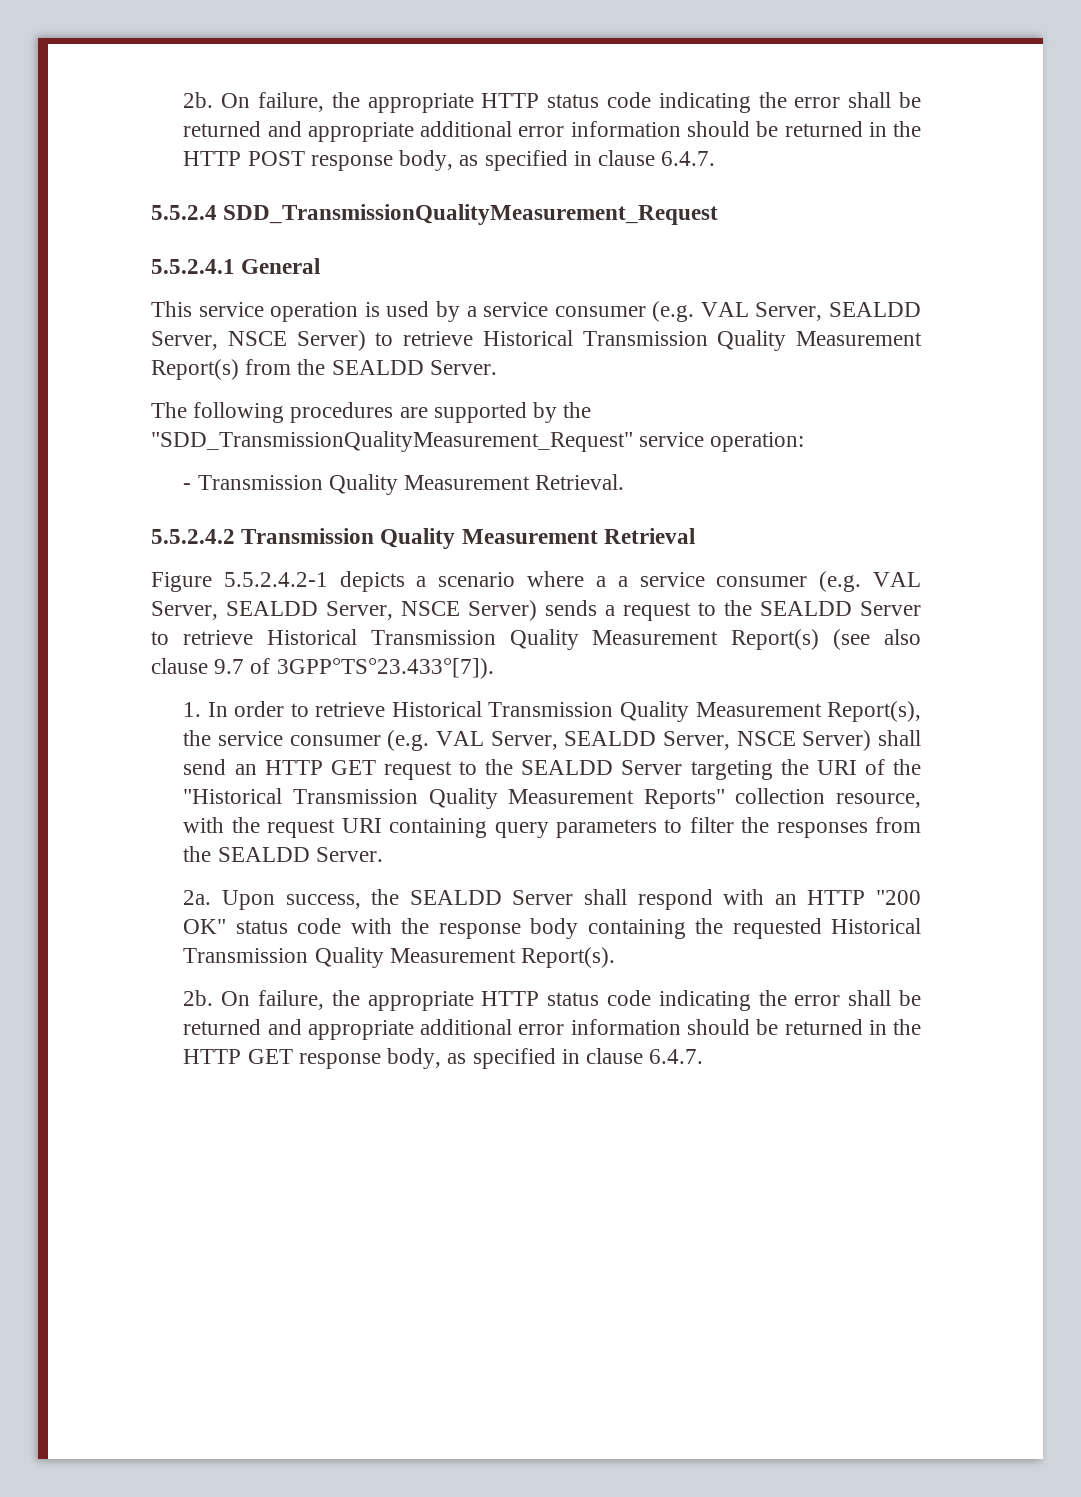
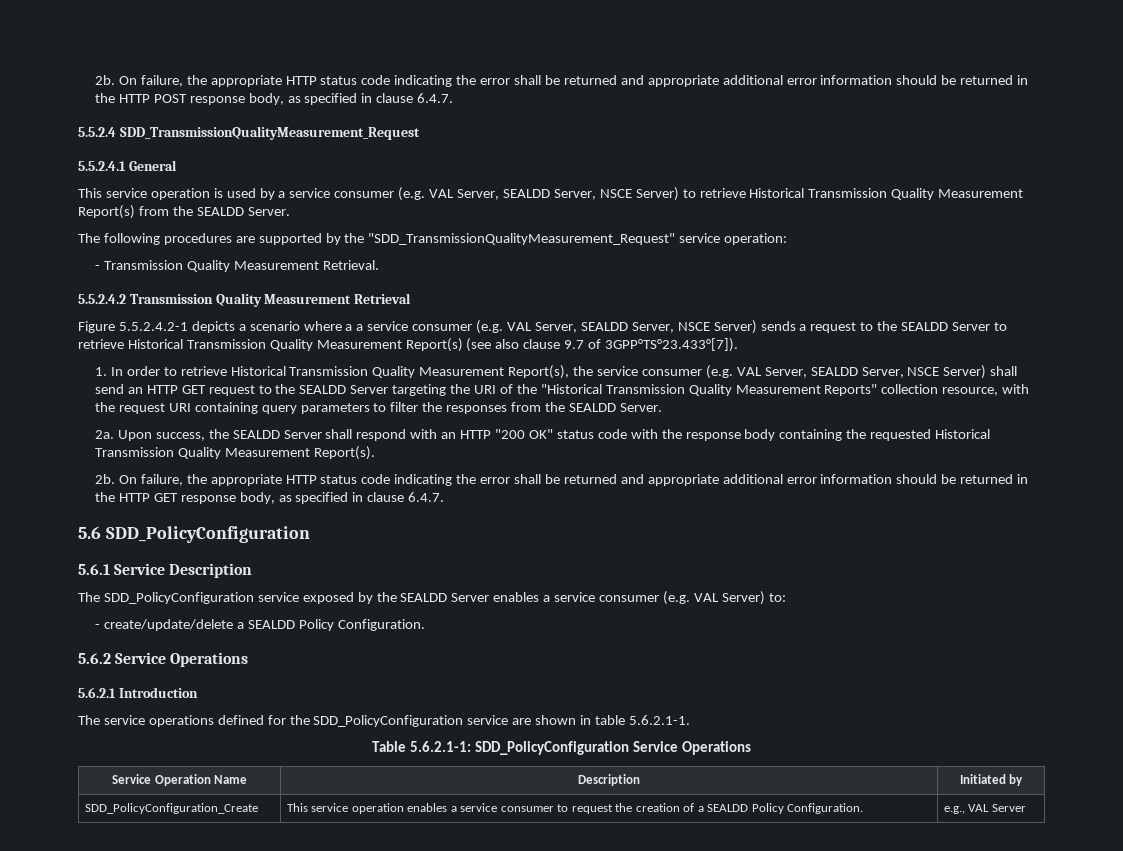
(704, 1056) none -> [78,526,310,543] [78,563,253,578] [78,591,786,605] [94,619,425,631] [78,652,249,667] [78,687,198,698] [78,715,690,727] [372,741,751,755] [111,774,248,786] [578,774,640,786] [959,774,1024,786] [84,803,258,814] [286,803,864,814] [943,804,1026,814] // 5.6 SDD_PolicyConfiguration // 5.6.1 Service Description // The SDD_PolicyConfiguration service exposed by the SEALDD Server enables a service consumer (e.g. VAL Server) to: // - create/update/delete a SEALDD Policy Configuration. // 5.6.2 Service Operations // 5.6.2.1 Introduction // The service operations defined for the SDD_PolicyConfiguration service are shown in table 5.6.2.1-1. // Table 5.6.2.1-1: SDD_PolicyConfiguration Service Operations // Service Operation Name | Description | Initiated by // SDD_PolicyConfiguration_Create | This service operation enables a service consumer to request the creation of a SEALDD Policy Configuration. | e.g., VAL Server

